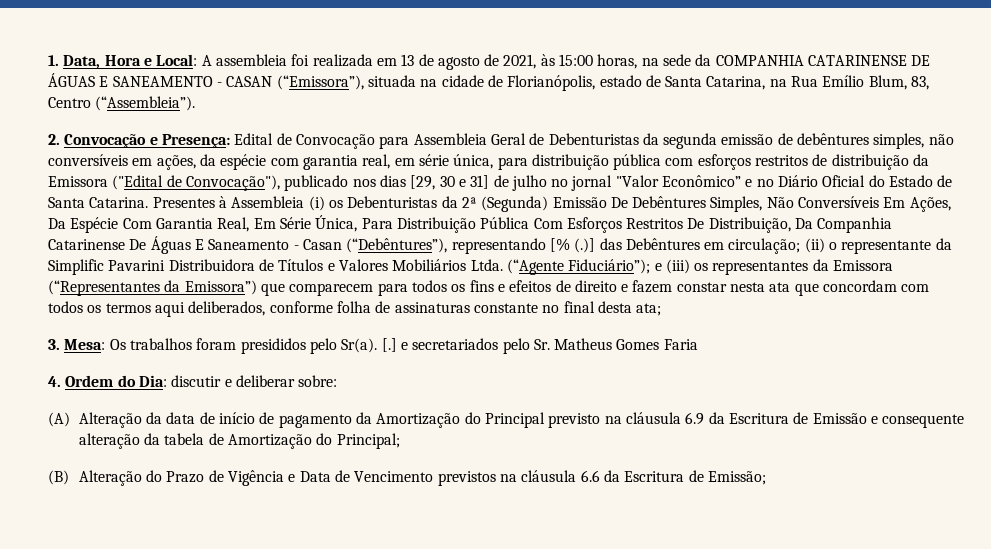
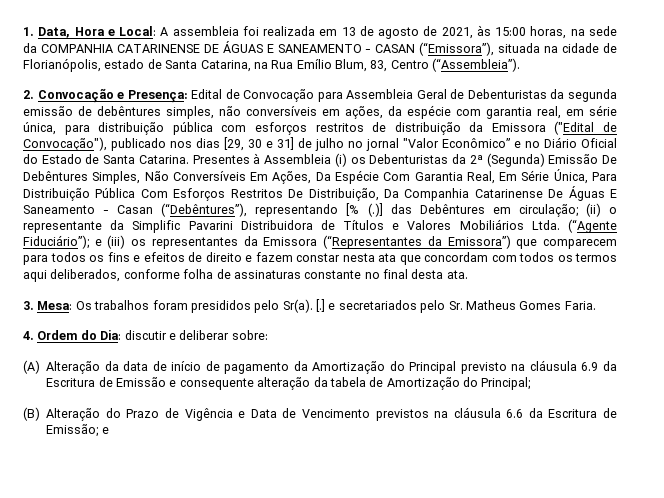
[636,303,662,316] ata; -> [446,270,468,279] ata.
[663,339,698,350] Faria -> [564,301,596,310] Faria.
(766, 478) none -> [101,427,109,434] e

